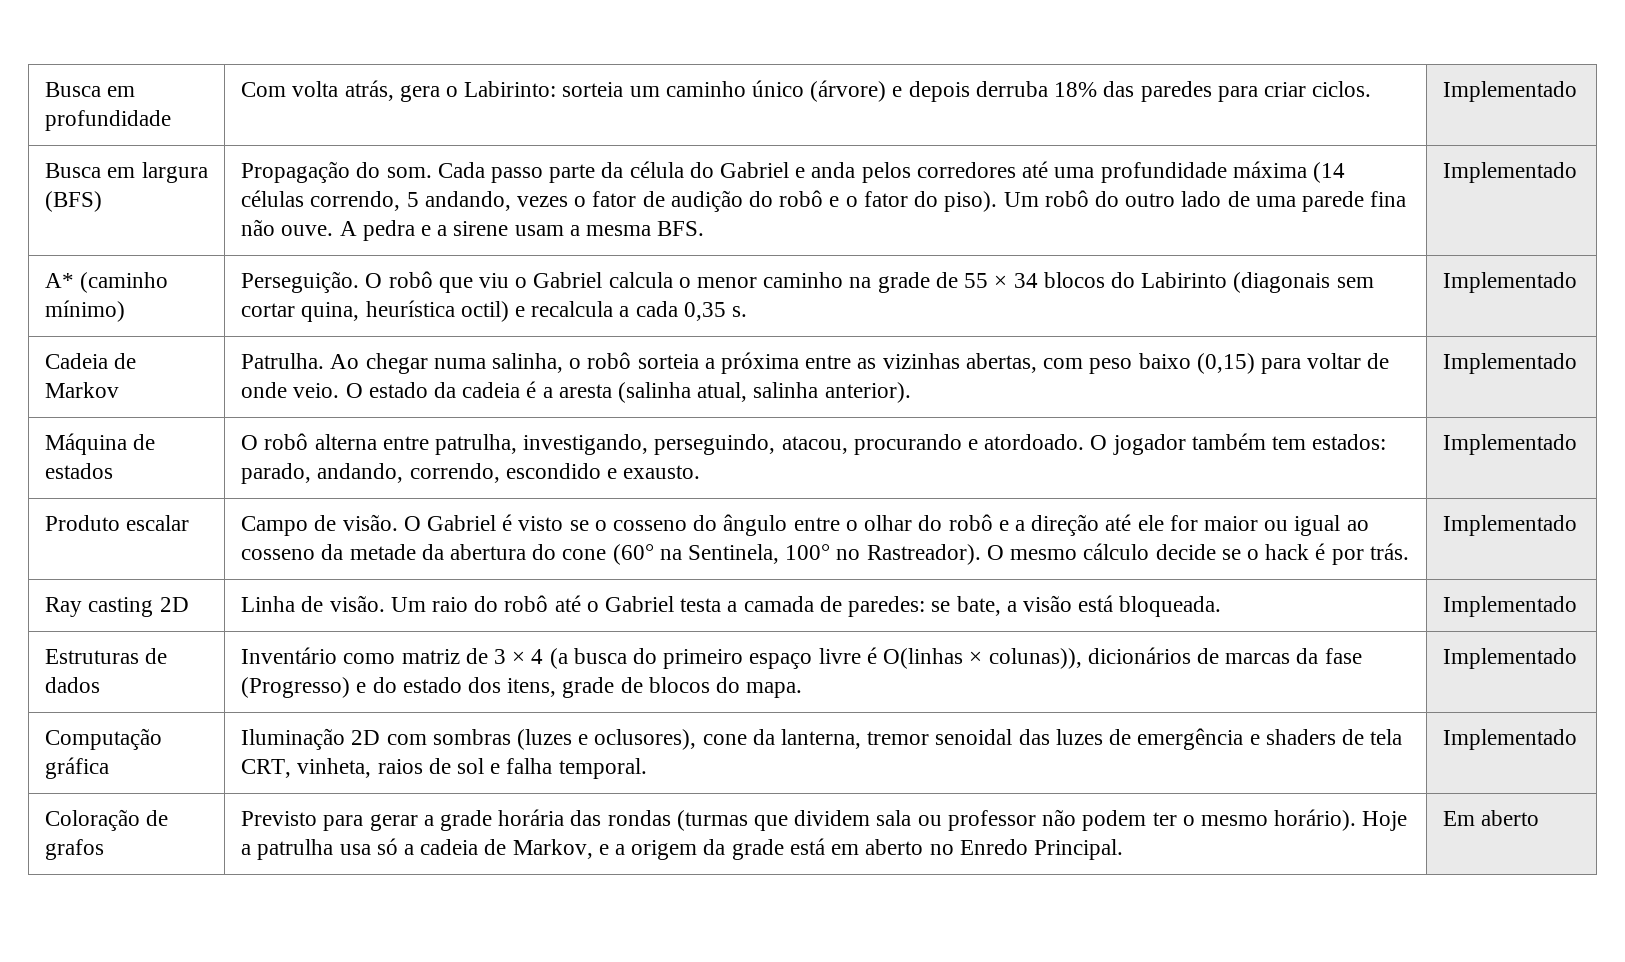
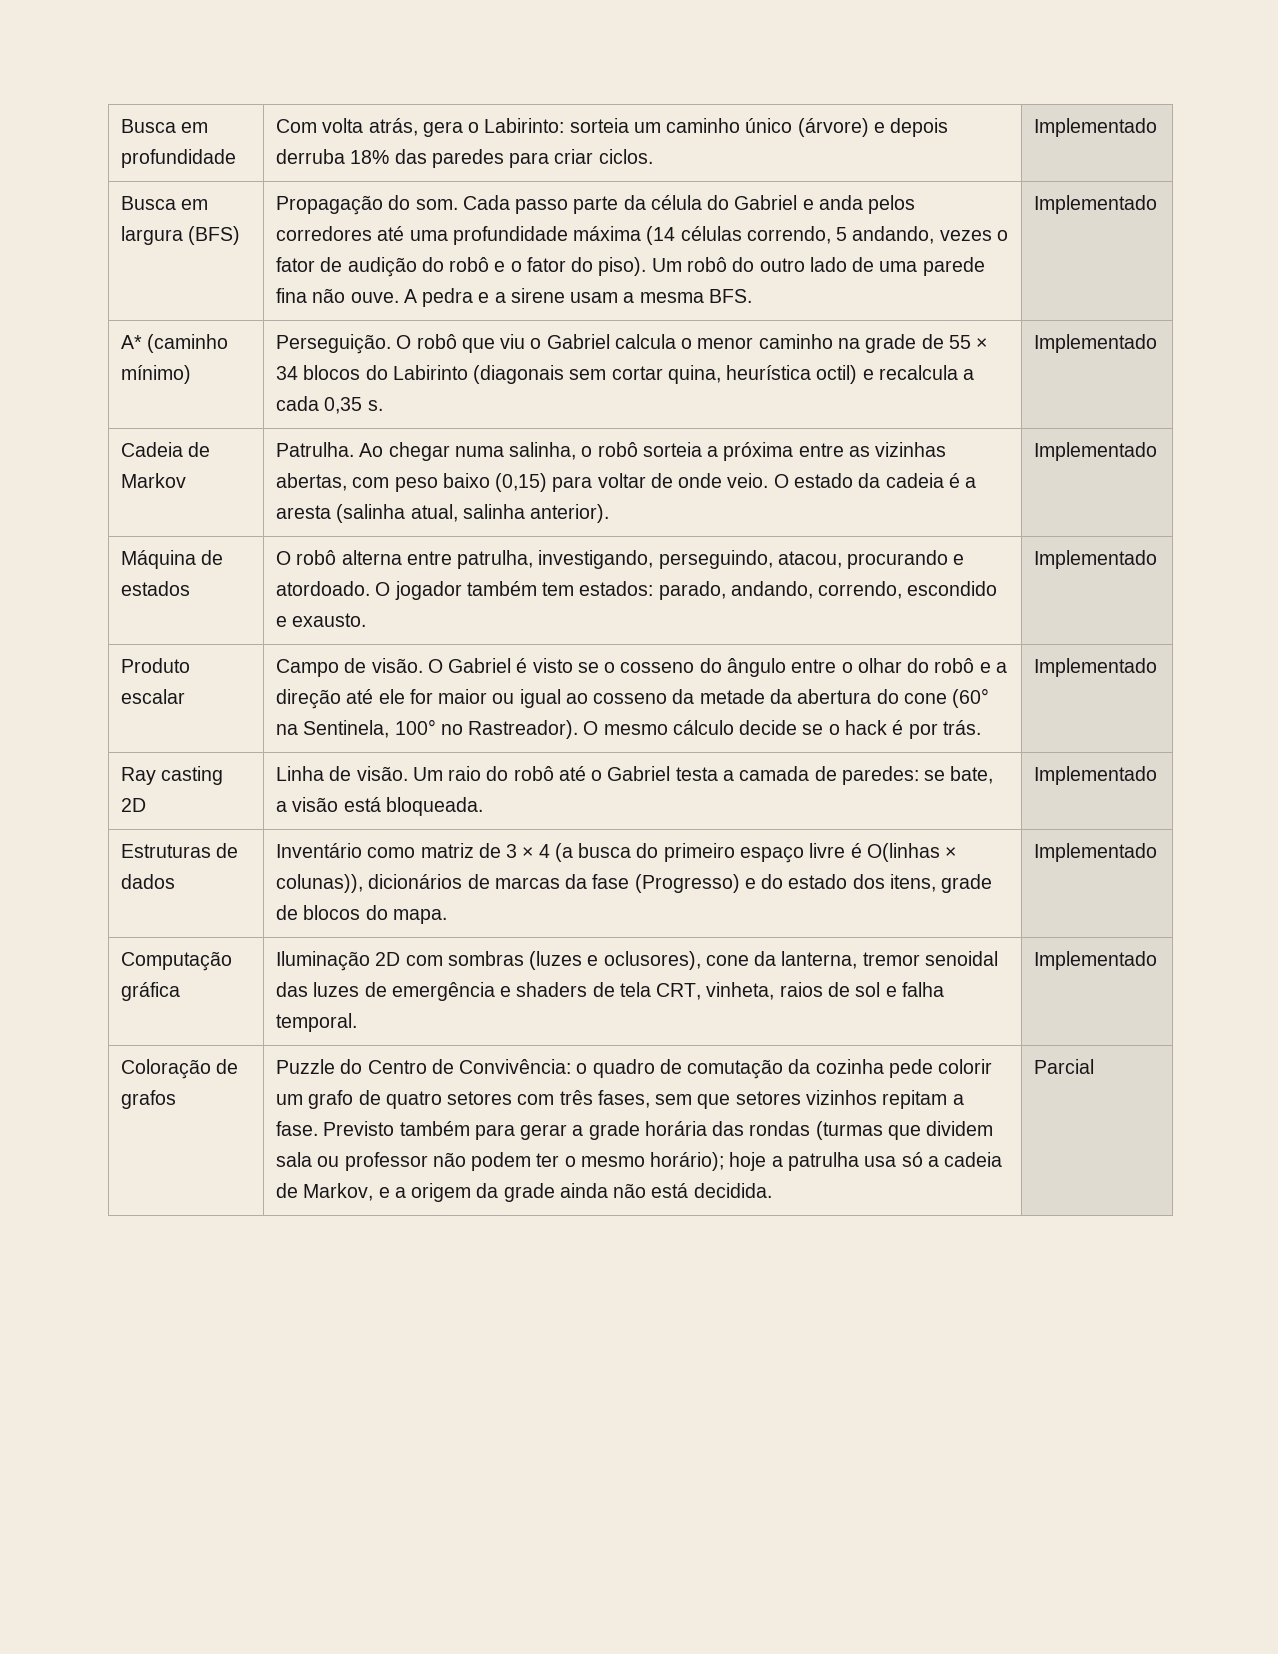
[241,811,318,826] Previsto -> [276,1059,993,1079] [276,1090,964,1109] [276,1121,470,1136] Puzzle do Centro de Convivência: o quadro de comutação da cozinha pede colorir um grafo de quatro setores com três fases, sem que setores vizinhos repitam a fase. Previsto também
[1274,809,1408,831] horário). Hoje -> [650,1152,767,1171] horário); hoje
[789,838,1123,860] [1443,810,1540,826] está em aberto no Enredo Principal. | Em aberto -> [559,1183,772,1198] [1034,1059,1095,1074] ainda não está decidida. | Parcial

